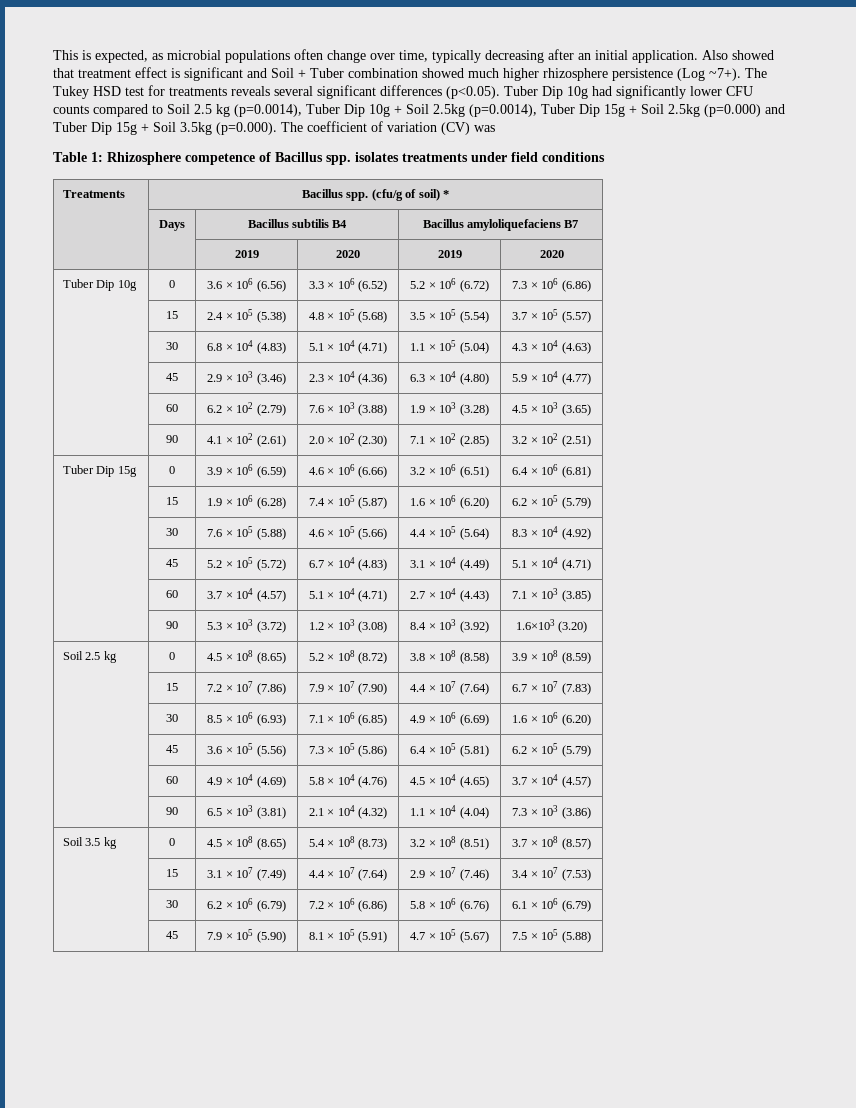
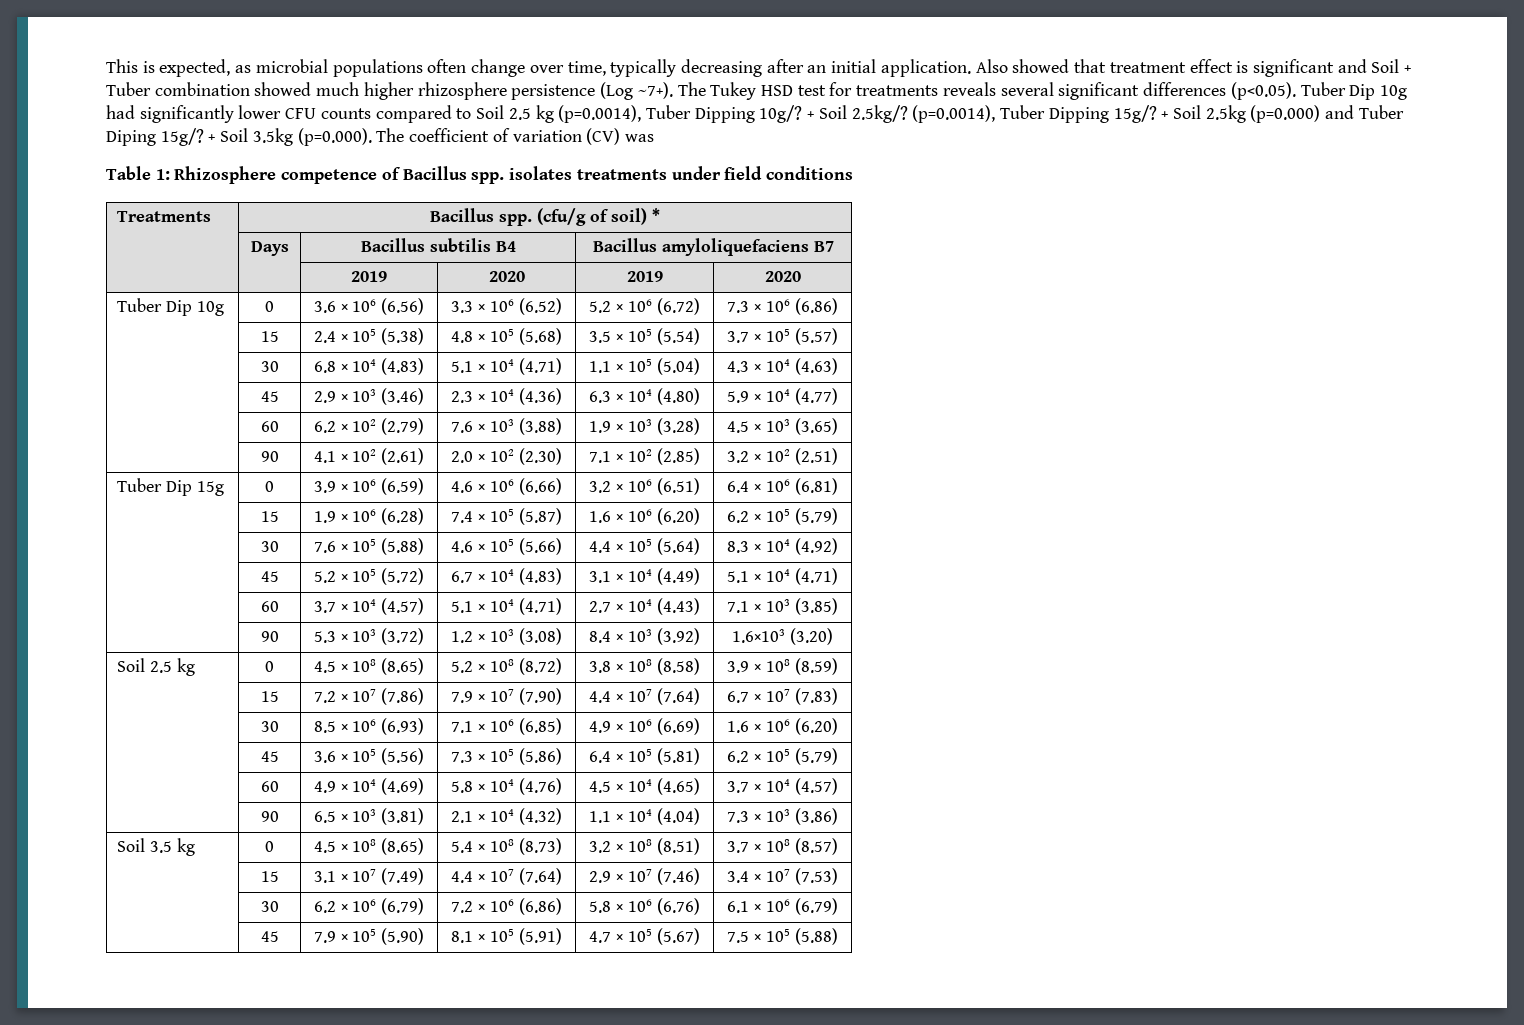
[344,104,625,117] Dip 10g + Soil 2.5kg (p=0.0014), Tuber Dip 15g -> [694,105,1157,123] Dipping 10g/? + Soil 2.5kg/? (p=0.0014), Tuber Dipping 15g/?
[91,122,137,135] Dip 15g -> [106,128,204,146] Diping 15g/?

